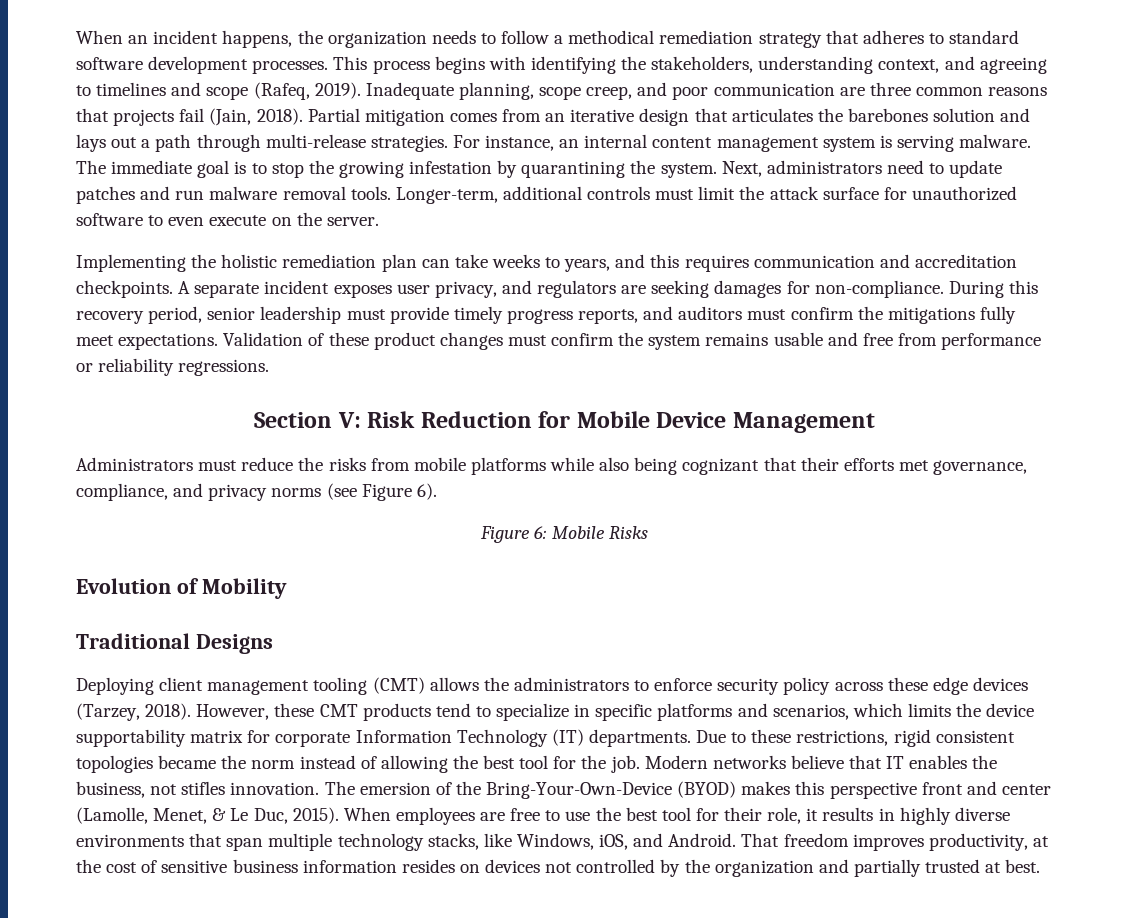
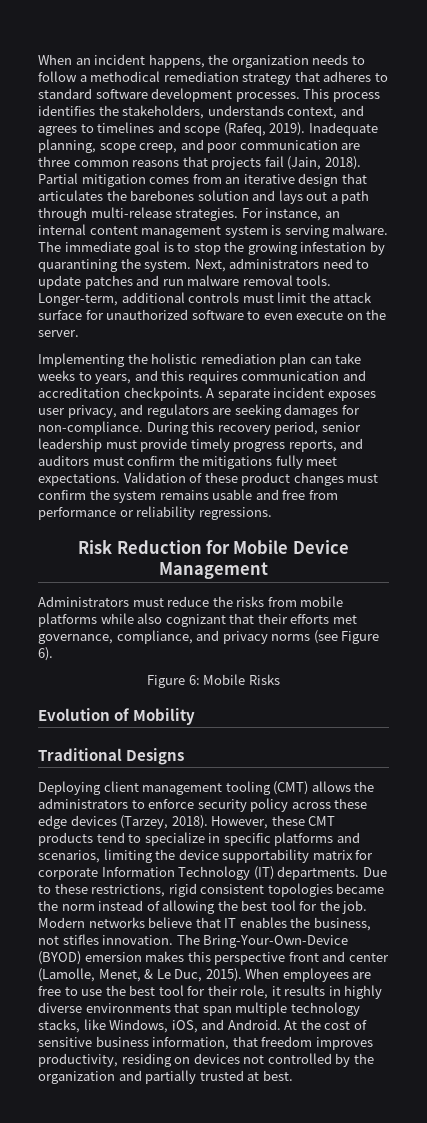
[434,56,616,74] begins with identifying -> [38,105,95,116] identifies
[758,56,874,74] understanding -> [207,105,284,116] understands
[979,57,1047,74] agreeing -> [38,126,77,136] agrees
[254,412,361,428] Section V: -> (272, 513) none
[634,457,678,475] being -> (163, 618) none
[852,703,951,717] which limits -> [103,849,153,863] limiting
[359,781,481,795] emersion of the -> (200, 939) none
(737, 789) none -> [84,952,142,962] emersion
[741,833,1049,851] That freedom improves productivity, at -> [284,1020,298,1030] At
[302,859,455,873] information resides -> [152,1036,373,1050] [38,1053,172,1067] information, that freedom improves productivity, residing

